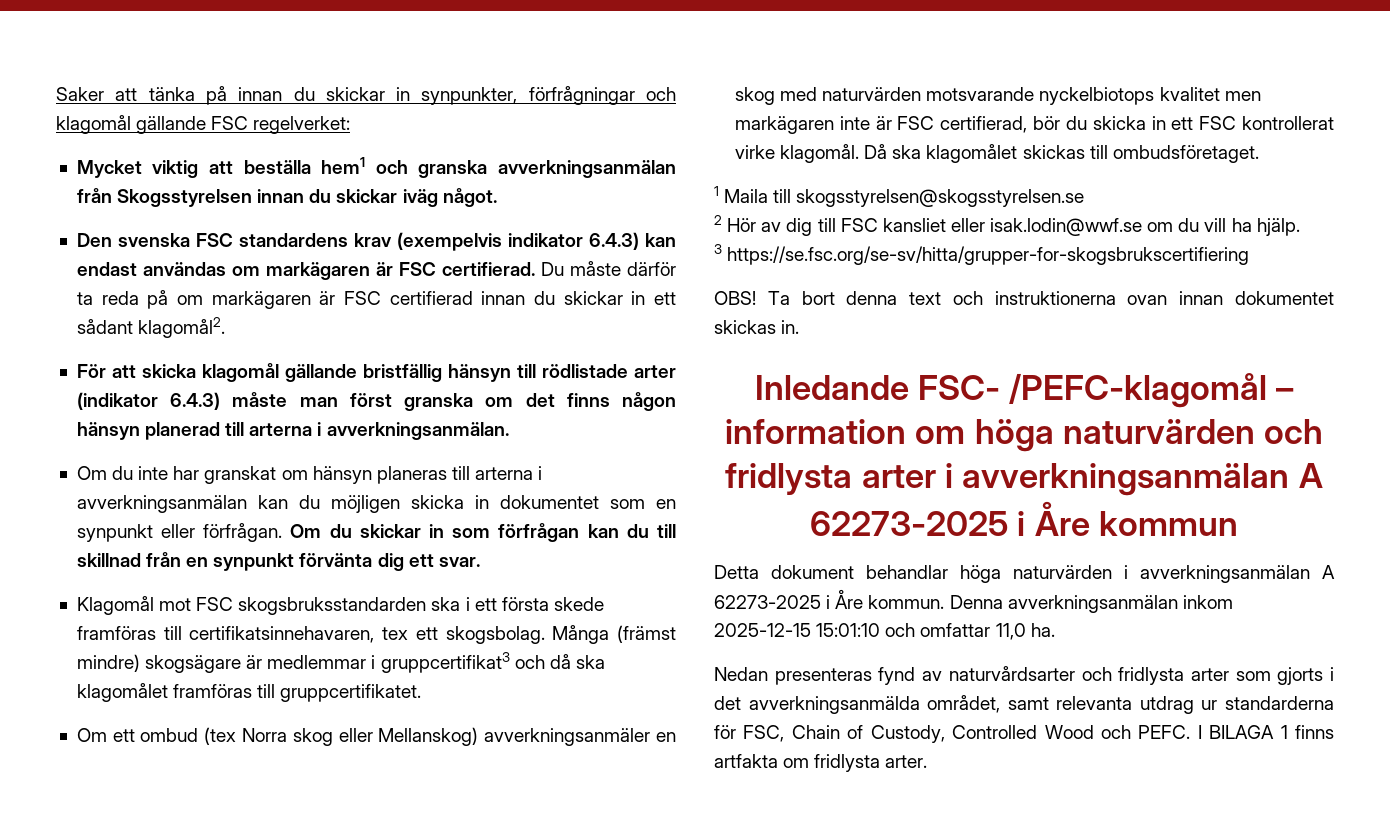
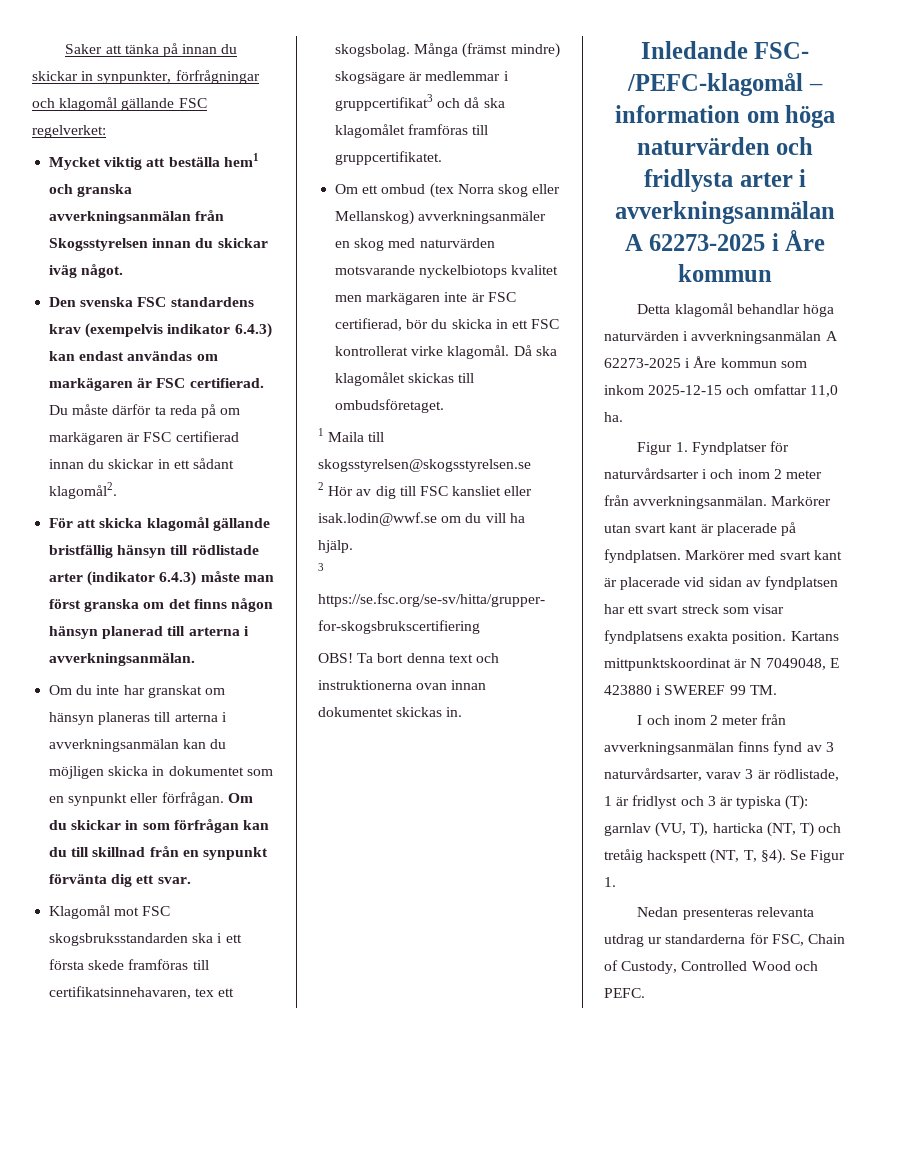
[771,565,854,579] dokument -> [674,303,733,317] klagomål
[868,595,1178,613] kommun. Denna avverkningsanmälan -> [720,358,807,368] kommun som
[816,623,881,637] 15:01:10 -> (723, 390) none
[714,666,1335,685] [714,695,1049,714] Nedan presenteras fynd av naturvårdsarter och fridlysta arter som gjorts i det avverkningsanmälda området, samt -> [637,441,789,455] [604,468,822,479] [604,495,832,509] [604,522,796,536] [604,549,842,563] [604,576,838,590] [604,604,784,614] [604,630,839,644] [604,658,839,671] [604,685,777,695] [637,714,787,725] [604,741,834,755] [604,768,839,781] [604,795,809,810] [604,822,842,837] [604,849,846,864] [604,877,616,887] [637,907,753,920] Figur 1. Fyndplatser för naturvårdsarter i och inom 2 meter från avverkningsanmälan. Markörer utan svart kant är placerade på fyndplatsen. Markörer med svart kant är placerade vid sidan av fyndplatsen har ett svart streck som visar fyndplatsens exakta position. Kartans mittpunktskoordinat är N 7049048, E 423880 i SWEREF 99 TM. // I och inom 2 meter från avverkningsanmälan finns fynd av 3 naturvårdsarter, varav 3 är rödlistade, 1 är fridlyst och 3 är typiska (T): garnlav (VU, T), harticka (NT, T) och tretåig hackspett (NT, T, §4). Se Figur 1. // Nedan presenteras
[1197,725,1334,739] [714,754,928,772] I BILAGA 1 finns artfakta om fridlysta arter. -> (645, 993) none

